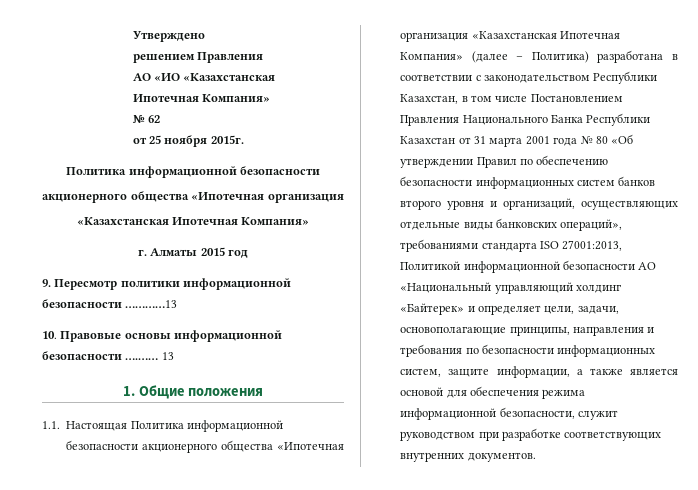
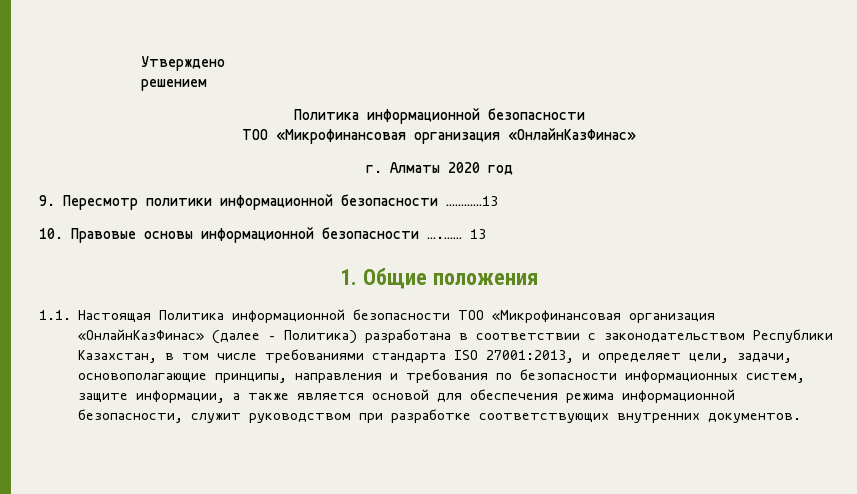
[196,52,263,63] [132,73,276,82] [132,94,270,103] [131,115,160,123] [132,135,244,147] [66,166,320,178] [42,191,344,203] [76,217,310,226] Правления // АО «ИО «Казахстанская Ипотечная Компания» // № 62 // от 25 ноября 2015г. // Политика информационной безопасности // акционерного общества «Ипотечная организация // «Казахстанская Ипотечная Компания» -> [293,108,585,124] [242,128,636,144] // Политика информационной безопасности // ТОО «Микрофинансовая организация «ОнлайнКазФинас»
[200,247,225,256] 2015 -> [447,162,480,173] 2020
[142,440,344,453] [400,31,620,42] [400,52,464,60] акционерного общества «Ипотечная организация «Казахстанская Ипотечная Компания» -> [458,310,716,323] [78,329,205,341] ТОО «Микрофинансовая организация «ОнлайнКазФинас»
[530,94,623,102] [400,113,651,126] [400,134,634,147] [400,155,609,168] [400,176,656,189] [400,198,678,210] [400,218,623,231] [400,239,623,252] [400,260,657,273] [400,282,621,294] [400,303,465,315] Постановлением Правления Национального Банка Республики Казахстан от 31 марта 2001 года № 80 «Об утверждении Правил по обеспечению безопасности информационных систем банков второго уровня и организаций, осуществляющих отдельные виды банковских операций», требованиями стандарта ISO 27001:2013, Политикой информационной безопасности АО «Национальный управляющий холдинг «Байтерек» -> [265,349,575,363] требованиями стандарта ISO 27001:2013,

